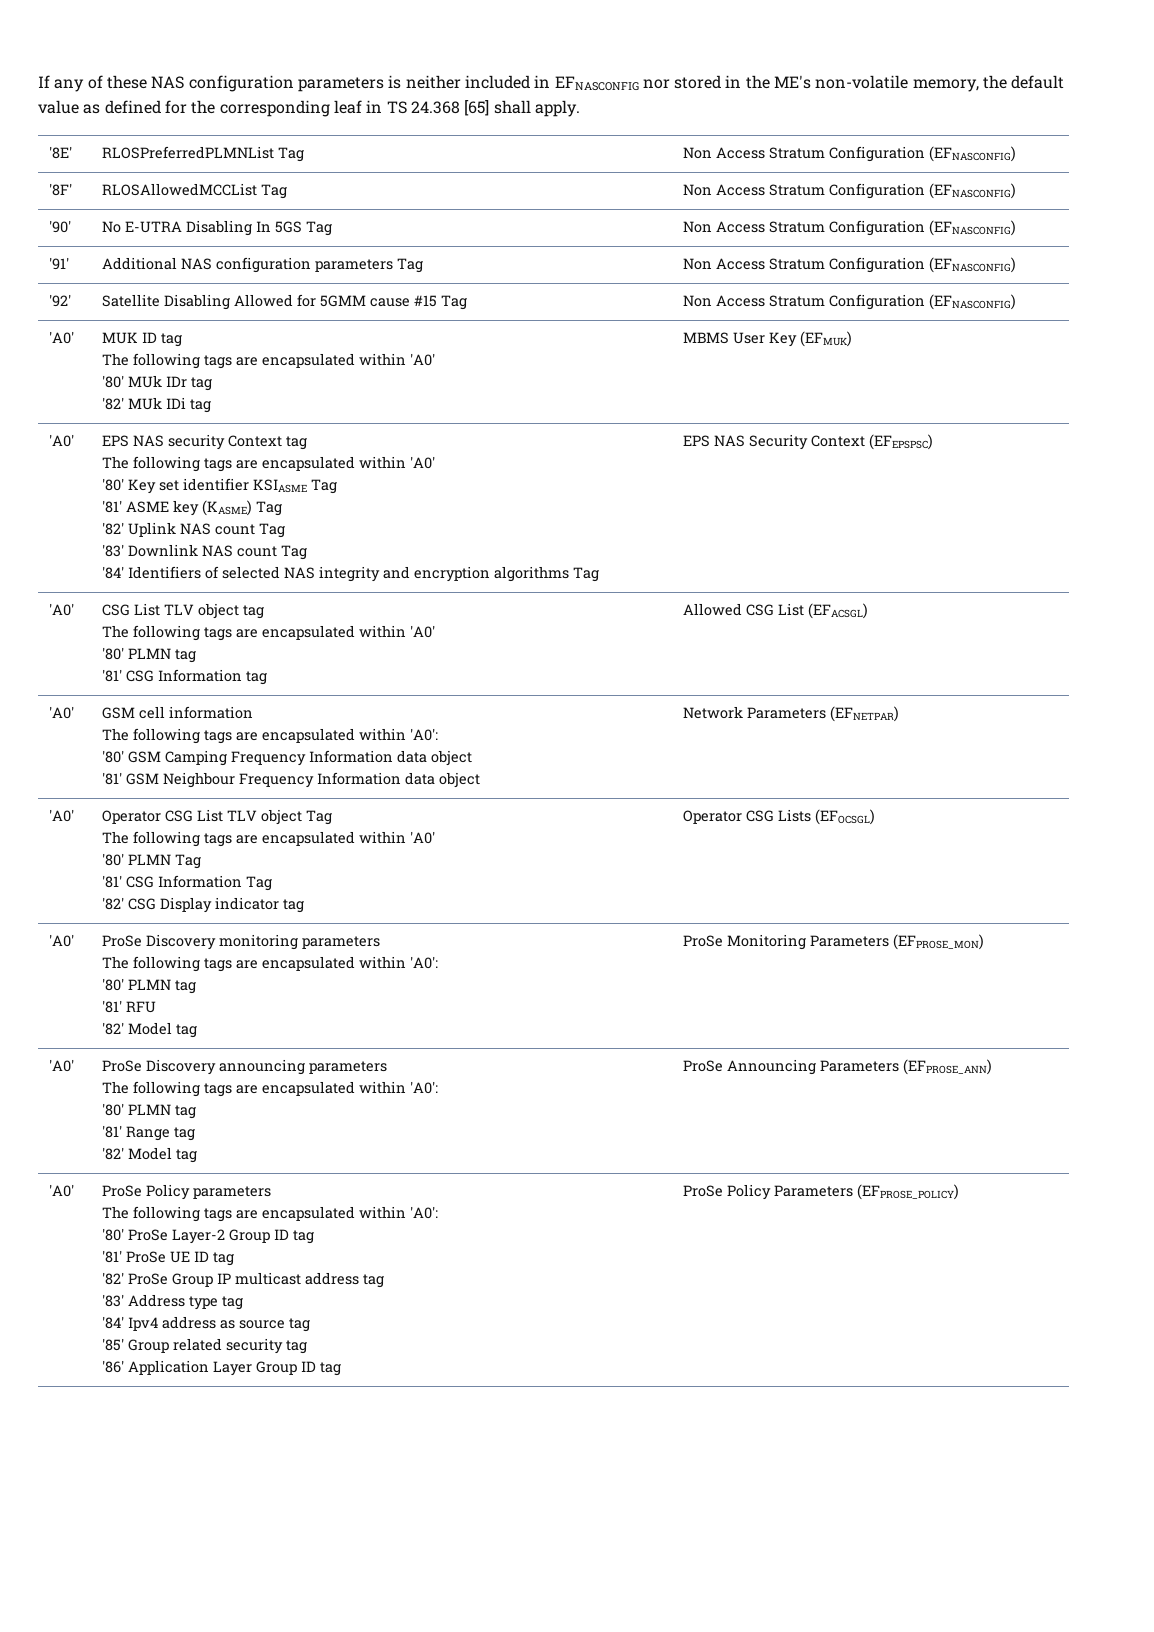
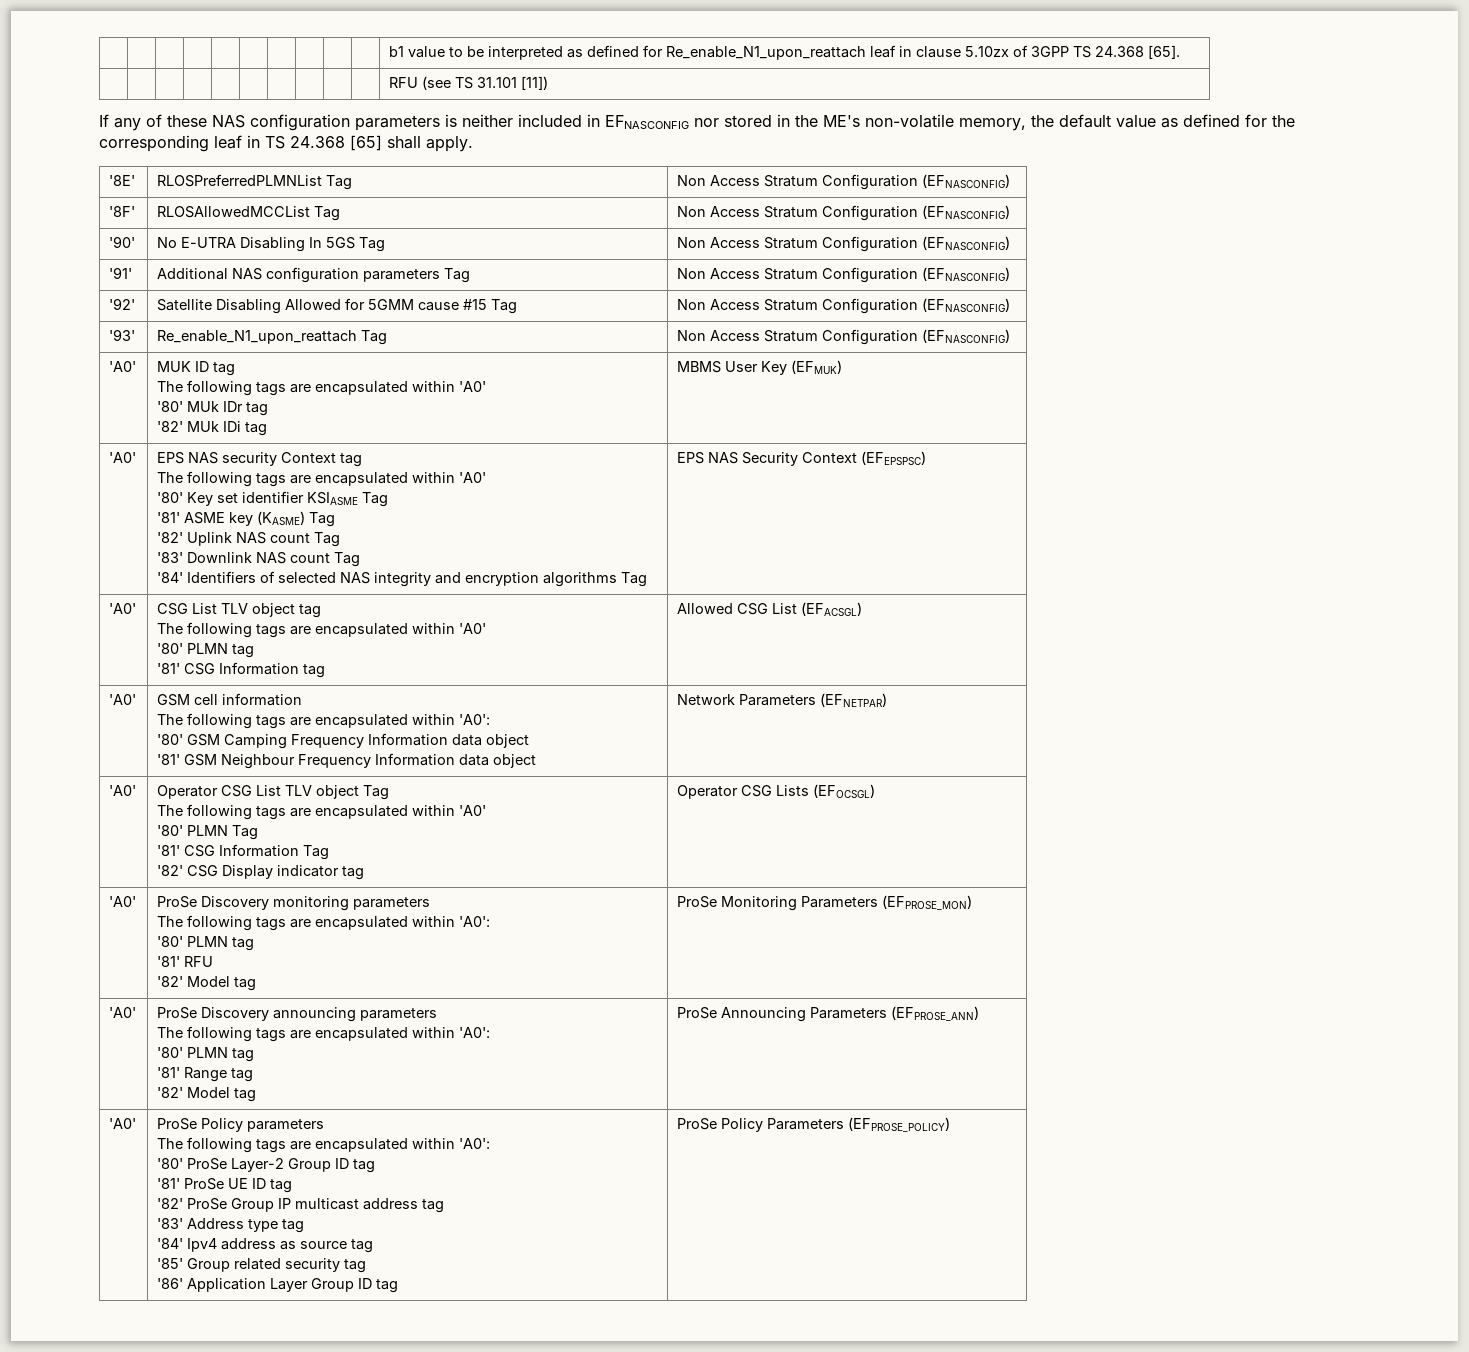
(38, 81) none -> [389,45,1181,60] [389,76,549,90] | | | | | | | | | | b1 value to be interpreted as defined for Re_enable_N1_upon_reattach leaf in clause 5.10zx of 3GPP TS 24.368 [65]. // | | | | | | | | | | RFU (see TS 31.101 [11]) //
(1017, 302) none -> [109,329,136,341] [157,330,388,345] [677,329,1011,345] // '93' | Re_enable_N1_upon_reattach Tag | Non Access Stratum Configuration (EFNASCONFIG)

